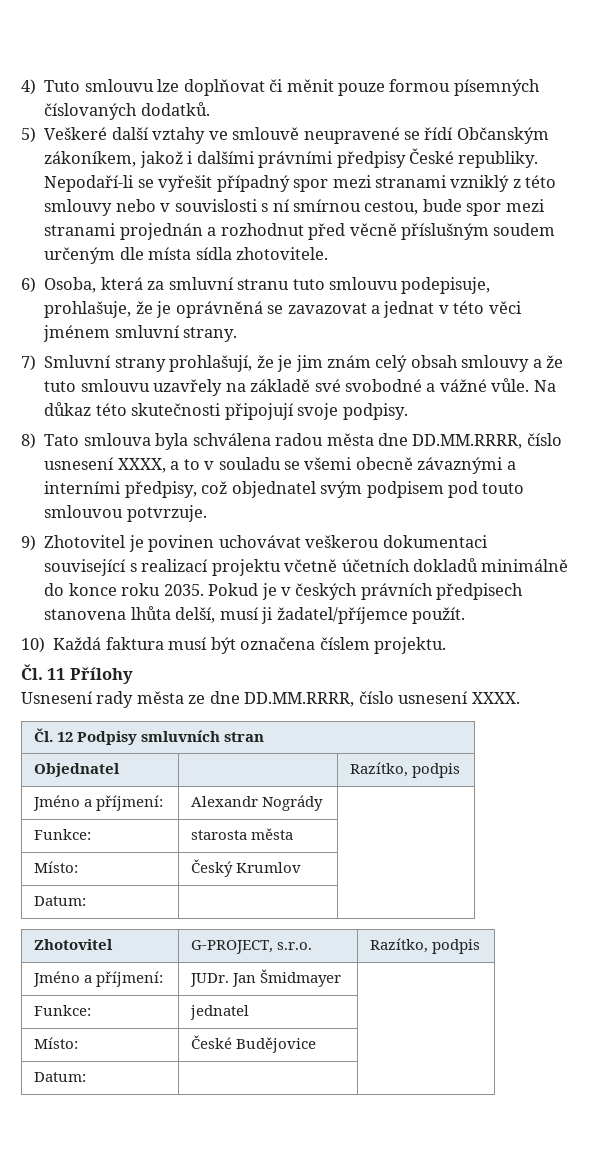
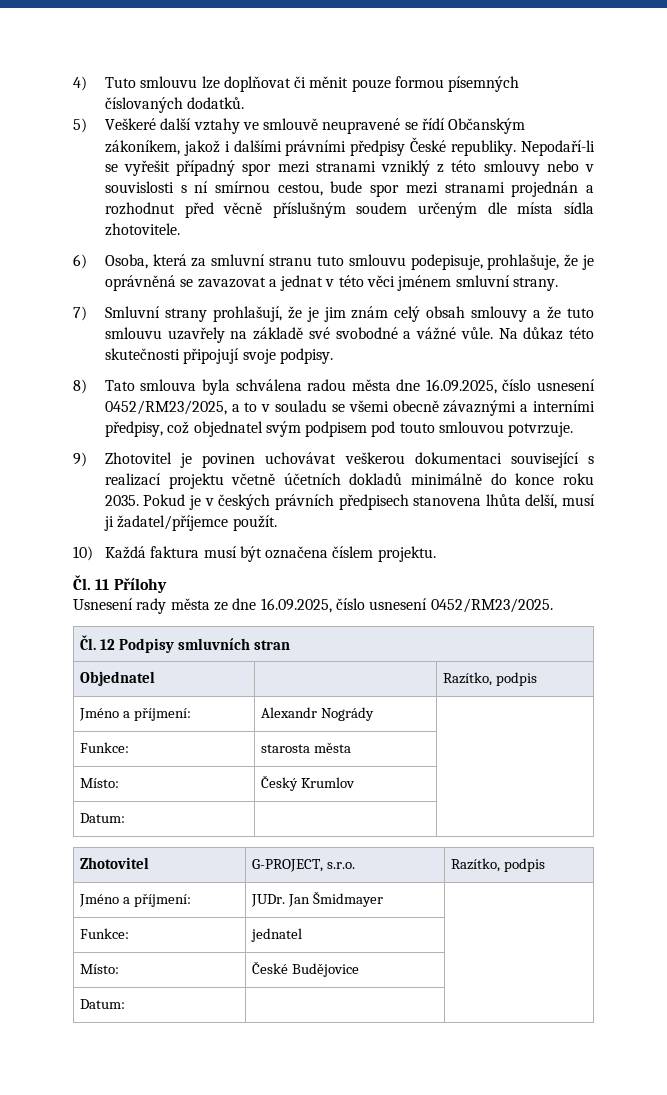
[412,433,562,449] [44,457,166,473] DD.MM.RRRR, číslo usnesení XXXX, -> [425,379,595,394] [104,400,227,415] 16.09.2025, číslo usnesení 0452/RM23/2025,
[244,691,520,707] DD.MM.RRRR, číslo usnesení XXXX. -> [260,598,553,613] 16.09.2025, číslo usnesení 0452/RM23/2025.

